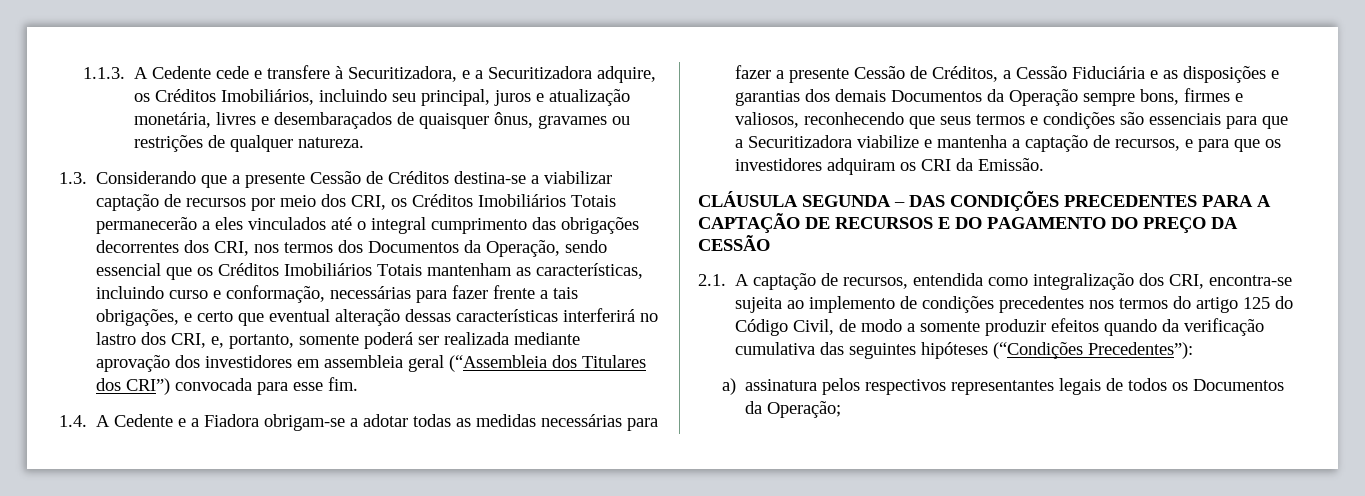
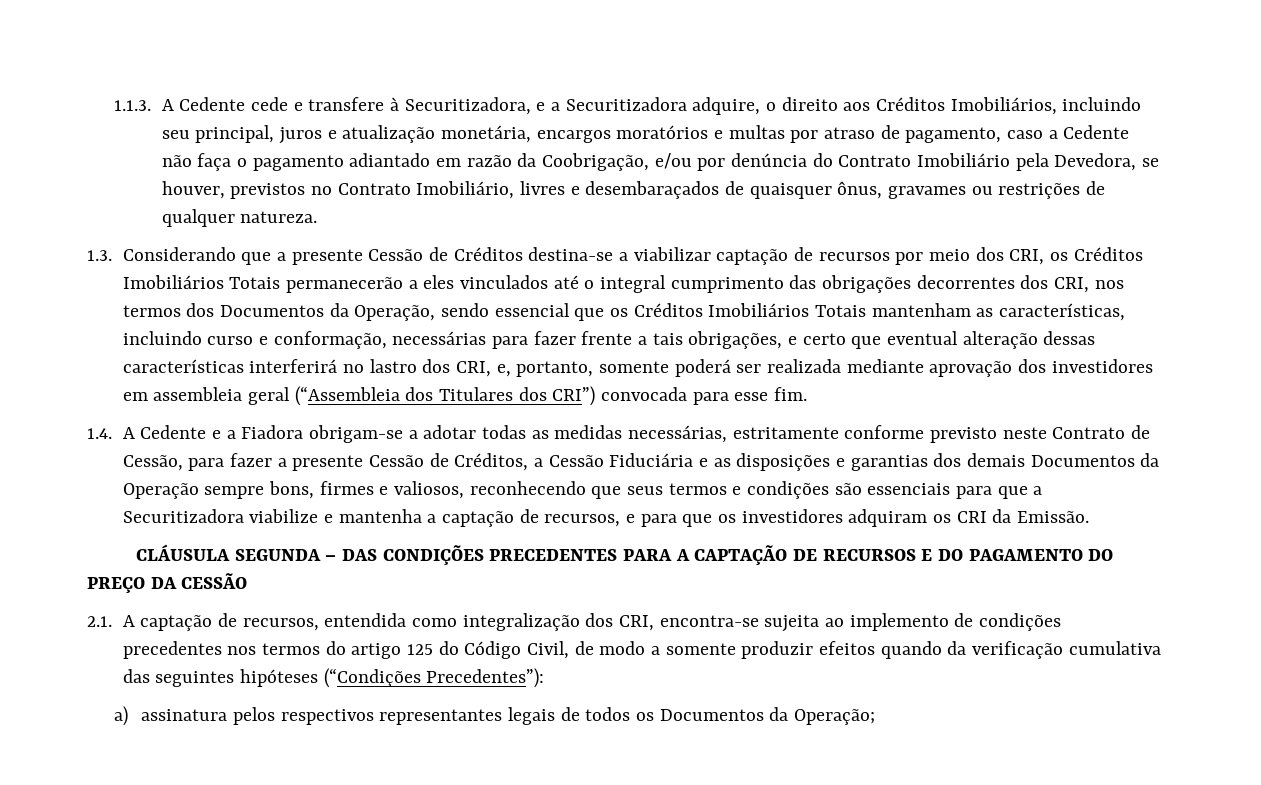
[133,93,150,102] os -> [766,97,871,111] o direito aos
(211, 120) none -> [536,125,1130,143] [161,153,1160,171] [161,181,515,199] encargos moratórios e multas por atraso de pagamento, caso a Cedente não faça o pagamento adiantado em razão da Coobrigação, e/ou por denúncia do Contrato Imobiliário pela Devedora, se houver, previstos no Contrato Imobiliário,
[541,414,623,427] necessárias -> [627,425,1150,443] [122,455,183,471] necessárias, estritamente conforme previsto neste Contrato de Cessão,

